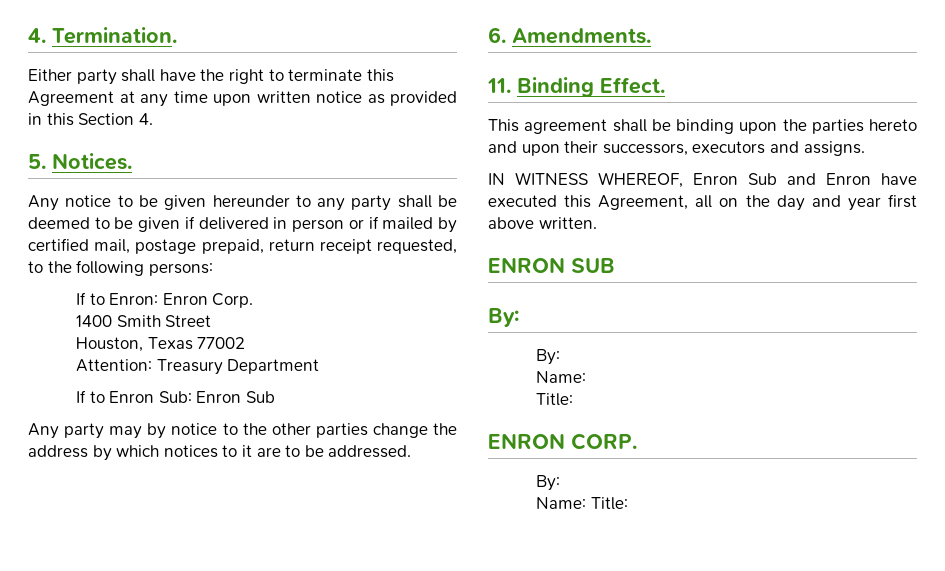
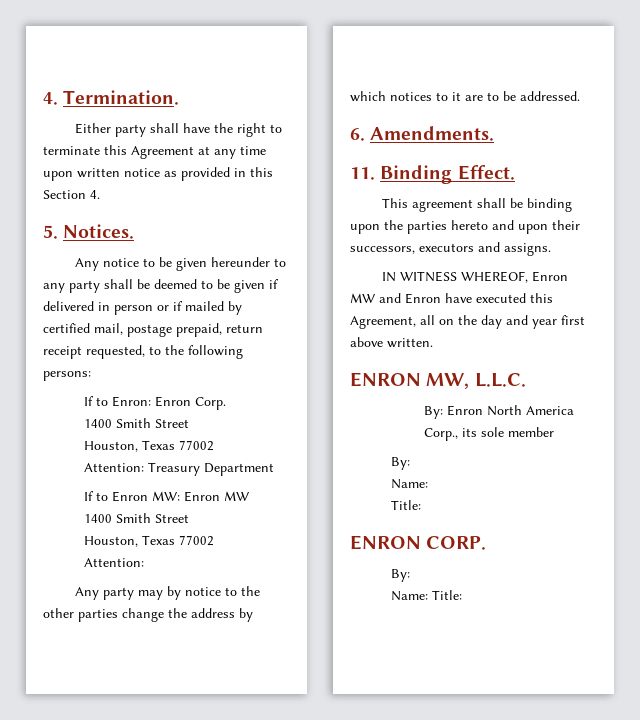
[158,391,275,403] Sub: Enron Sub -> [152,491,251,502] [84,513,190,523] [84,535,215,547] [84,558,145,567] MW: Enron MW // 1400 Smith Street // Houston, Texas 77002 // Attention:
[748,173,777,185] Sub -> [350,293,376,303] MW
[571,258,615,273] [488,308,519,327] SUB // By: -> [426,373,526,389] [424,405,575,419] [424,427,555,441] MW, L.L.C. // By: Enron North America Corp., its sole member

